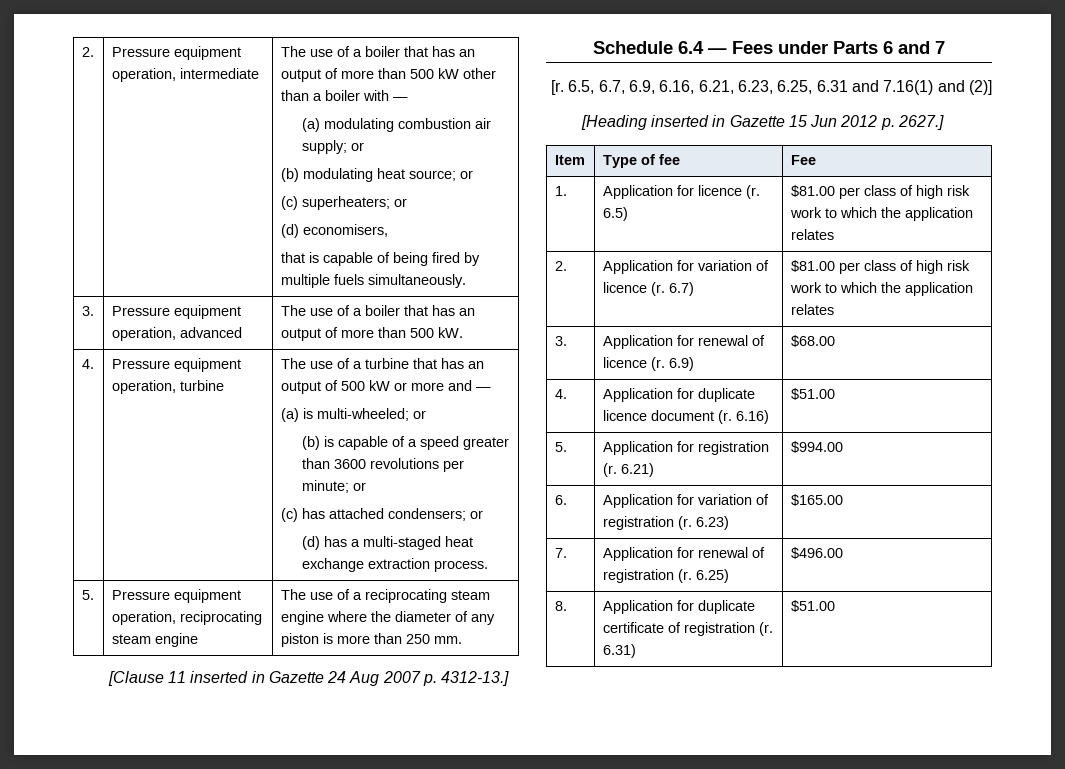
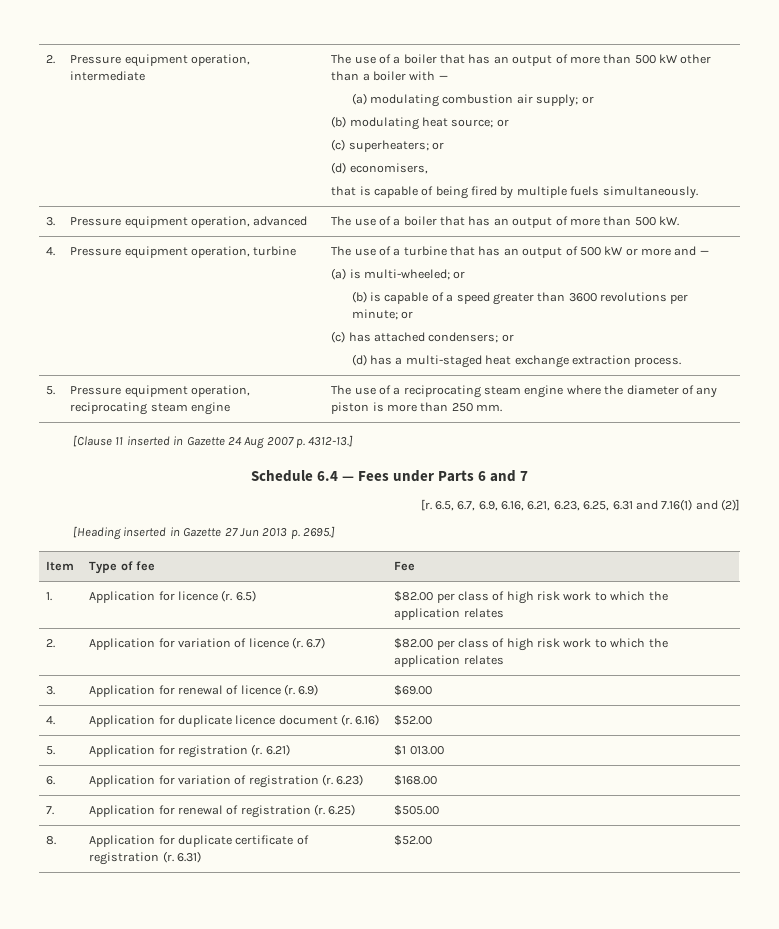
[788,115,945,130] 15 Jun 2012 p. 2627.] -> [224,526,336,539] 27 Jun 2013 p. 2695.]
[790,185,835,197] $81.00 -> [394,591,434,602] $82.00
[790,260,835,272] $81.00 -> [394,638,434,649] $82.00
[790,335,835,347] $68.00 -> [394,685,433,696] $69.00
[790,388,835,400] $51.00 -> [394,715,433,726] $52.00
[790,441,843,453] $994.00 -> [394,745,444,756] $1 013.00
[790,494,843,506] $165.00 -> [394,775,438,786] $168.00
[790,547,843,559] $496.00 -> [394,805,440,816] $505.00
[790,600,835,612] $51.00 -> [394,835,433,846] $52.00

